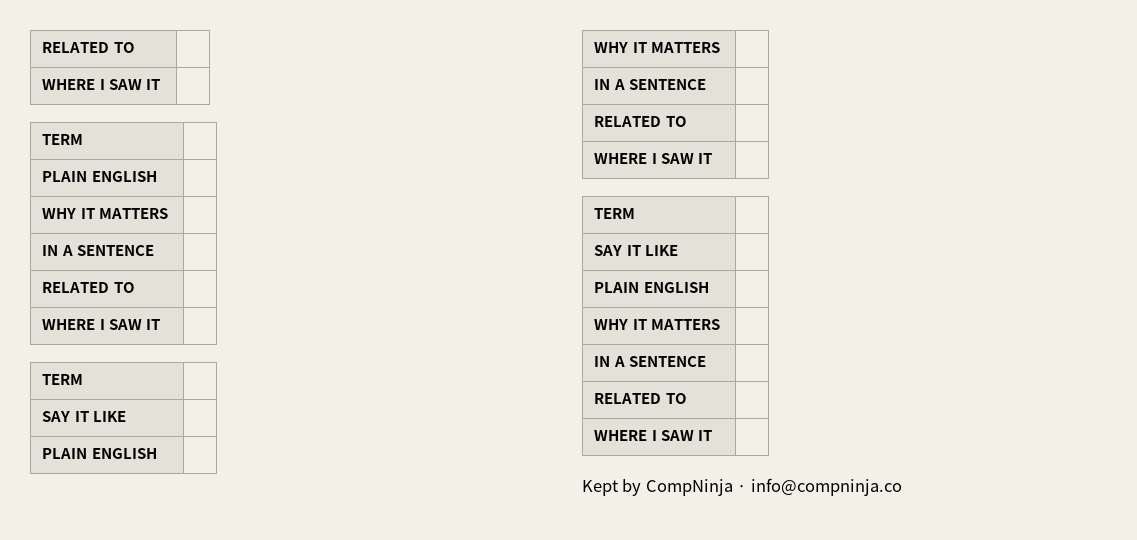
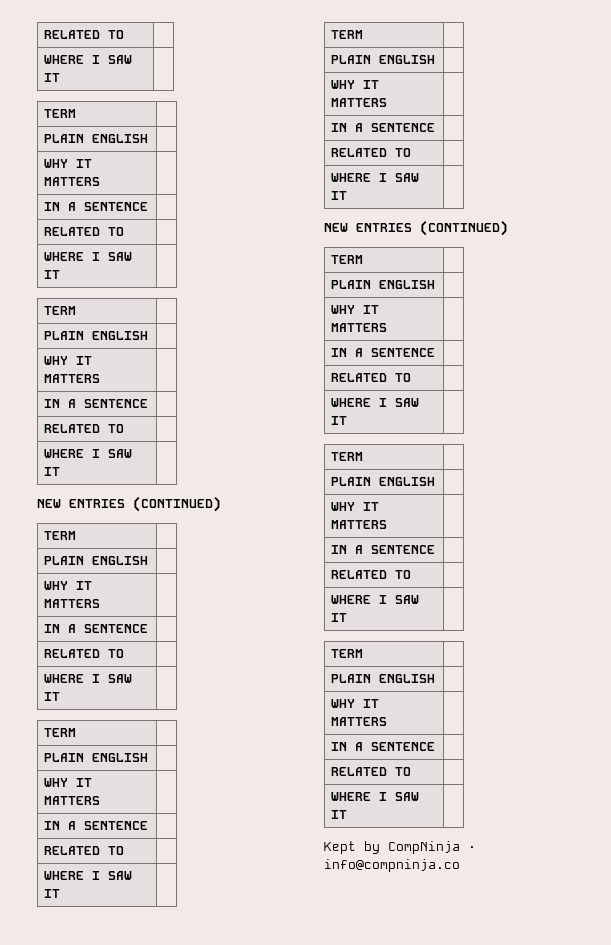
[42,411,126,422] SAY IT LIKE -> [43,331,148,340] [43,356,92,365] [43,374,100,383] [43,399,148,408] [43,424,124,433] [43,449,132,458] [43,467,60,476] [37,496,221,512] [43,531,76,540] PLAIN ENGLISH | // WHY IT MATTERS | // IN A SENTENCE | // RELATED TO | // WHERE I SAW IT | // NEW ENTRIES (CONTINUED) // TERM
[594,245,678,256] SAY IT LIKE -> [43,753,148,762] [43,778,92,787] [43,796,100,805] [43,821,148,830] [43,846,124,855] [43,871,132,880] [43,889,60,898] [330,30,363,39] [330,55,435,64] [330,80,379,89] [330,98,387,107] [330,123,435,132] [330,148,411,157] [330,173,419,182] [330,191,347,200] [324,220,508,236] [330,255,363,264] [330,280,435,289] [330,305,379,314] [330,323,387,332] [330,348,435,357] [330,373,411,382] [330,398,419,407] [330,416,347,425] [330,452,363,461] [330,477,435,486] [330,502,379,511] [330,520,387,529] [330,545,435,554] [330,570,411,579] [330,595,419,604] [330,613,347,622] [330,649,363,658] PLAIN ENGLISH | // WHY IT MATTERS | // IN A SENTENCE | // RELATED TO | // WHERE I SAW IT | // TERM | // PLAIN ENGLISH | // WHY IT MATTERS | // IN A SENTENCE | // RELATED TO | // WHERE I SAW IT | // NEW ENTRIES (CONTINUED) // TERM | // PLAIN ENGLISH | // WHY IT MATTERS | // IN A SENTENCE | // RELATED TO | // WHERE I SAW IT | // TERM | // PLAIN ENGLISH | // WHY IT MATTERS | // IN A SENTENCE | // RELATED TO | // WHERE I SAW IT | // TERM

